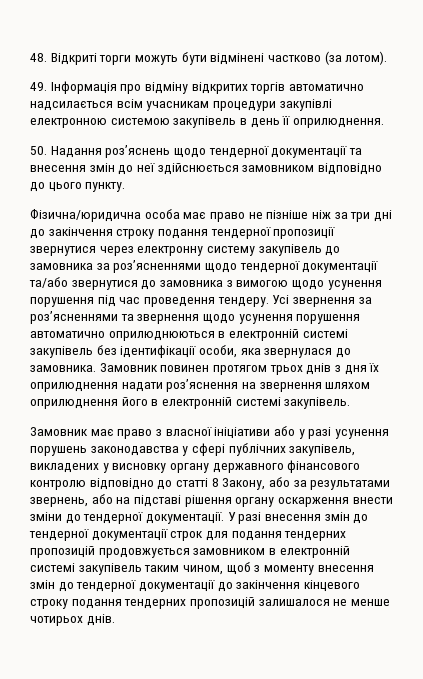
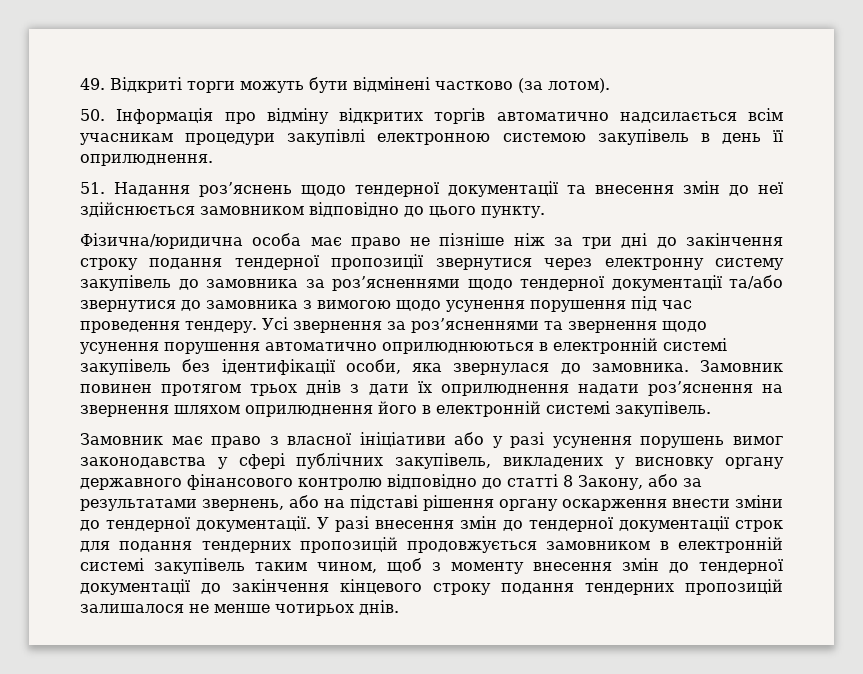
[30,53,47,62] 48. -> [80,78,105,90] 49.
[30,82,47,91] 49. -> [80,109,105,121] 50.
[30,146,47,155] 50. -> [80,182,105,194] 51.
[344,365,367,375] дня -> [368,384,409,395] дати
(87, 451) none -> [733,436,783,445] вимог

